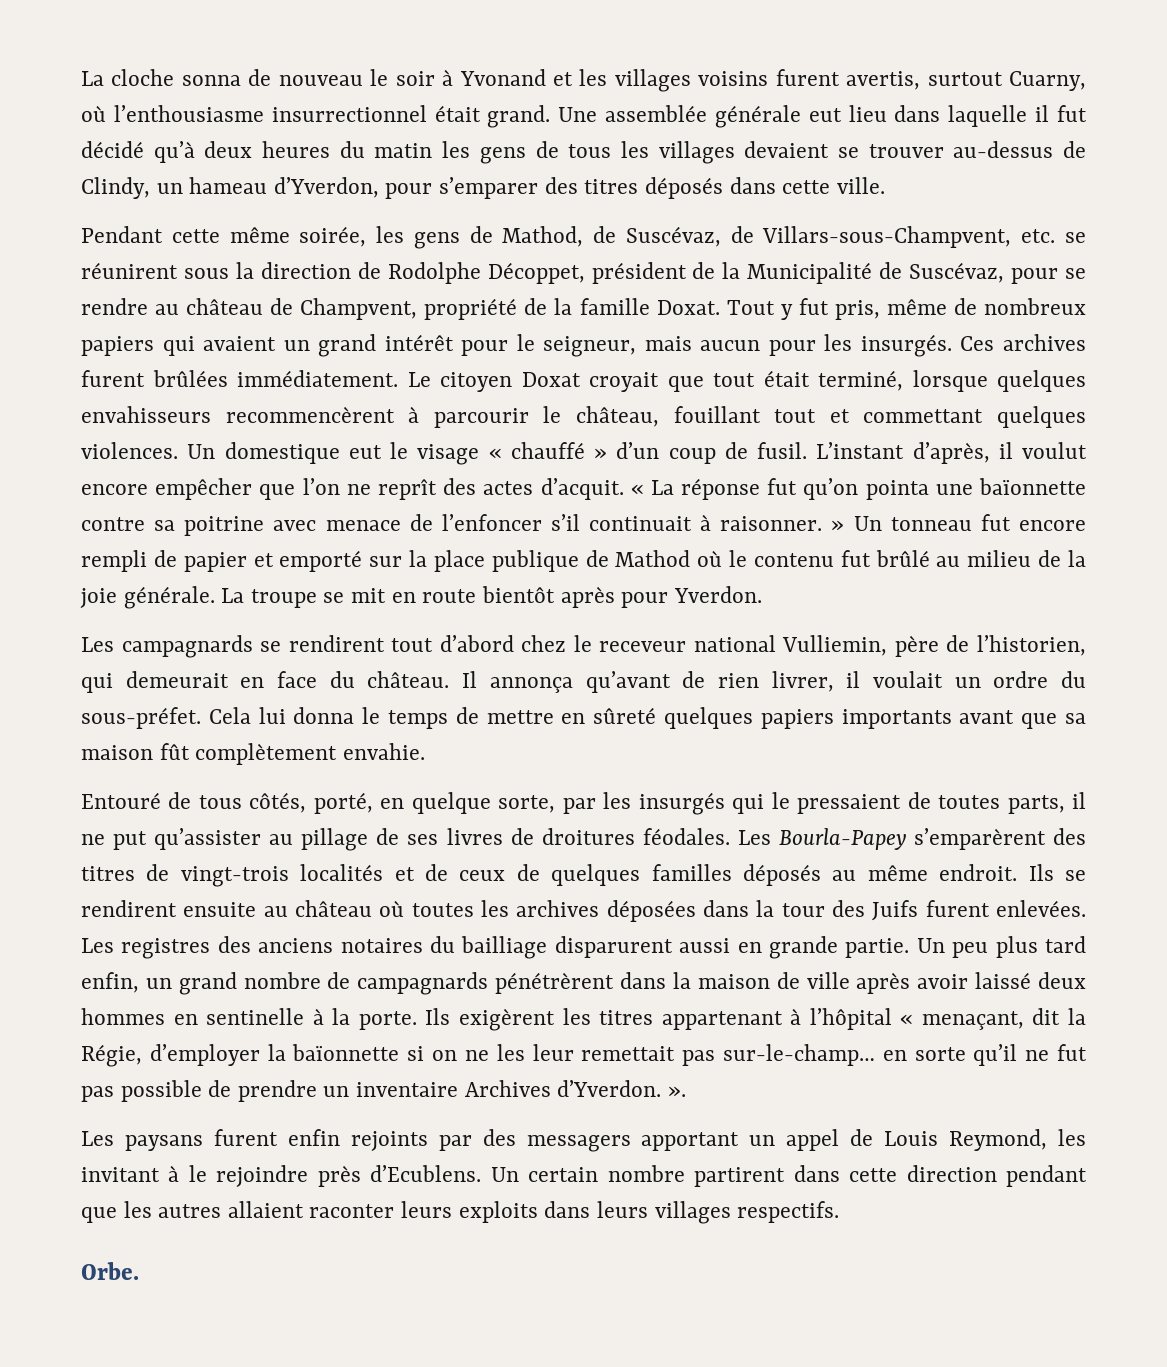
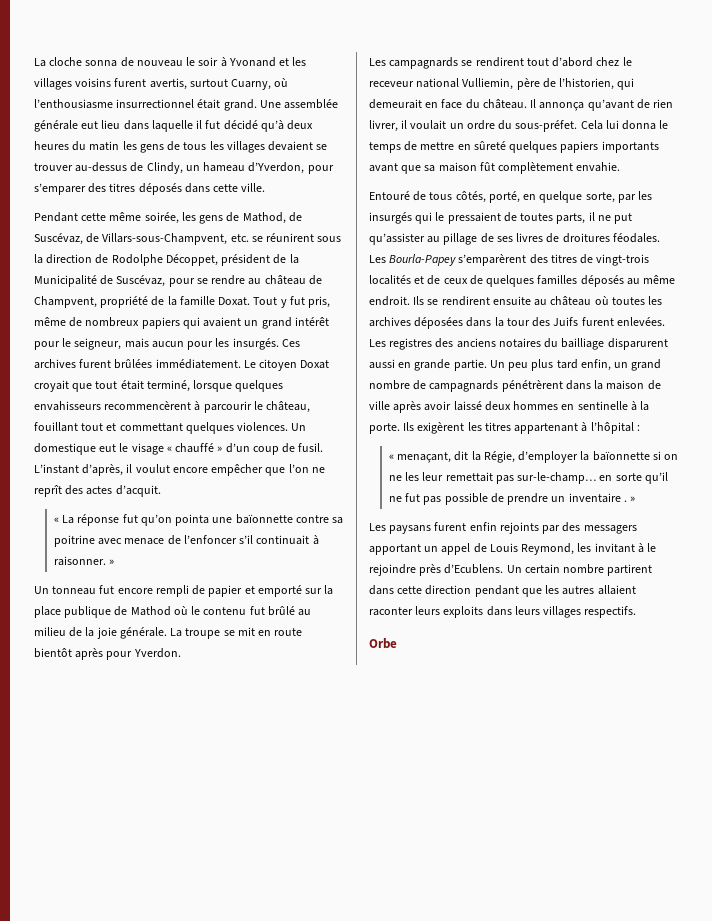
(624, 489) none -> (161, 491) //
(845, 525) none -> (115, 562) //
(892, 1019) none -> [636,425,640,431] : //
[464,1080,686,1097] Archives d’Yverdon. ». -> [623,496,635,502] . »
[81,1262,139,1280] Orbe. -> [369,638,397,649] Orbe

